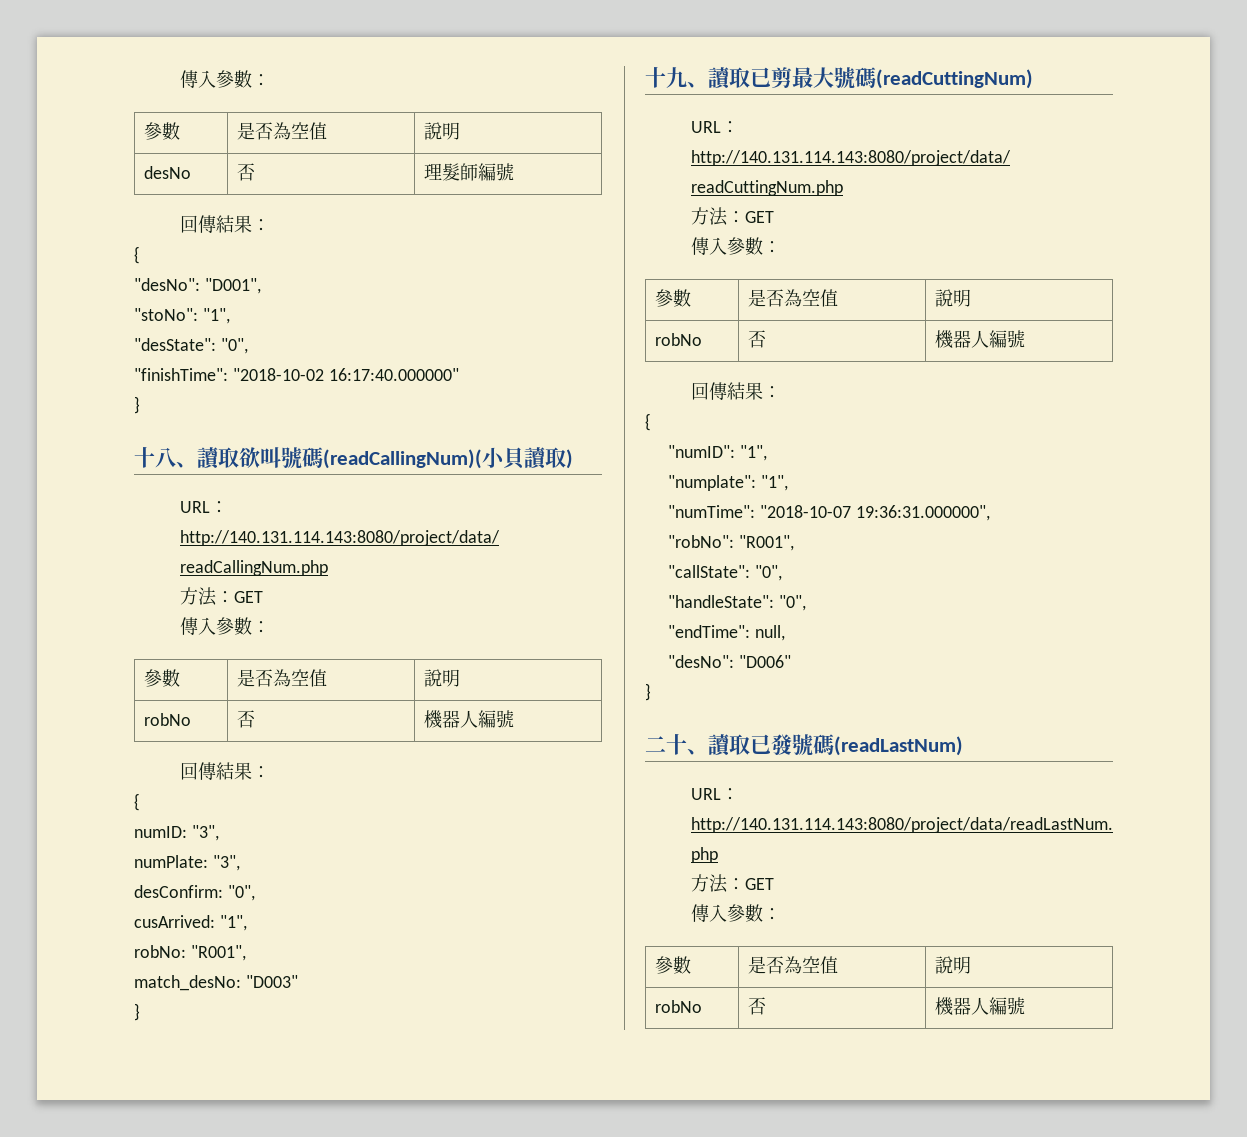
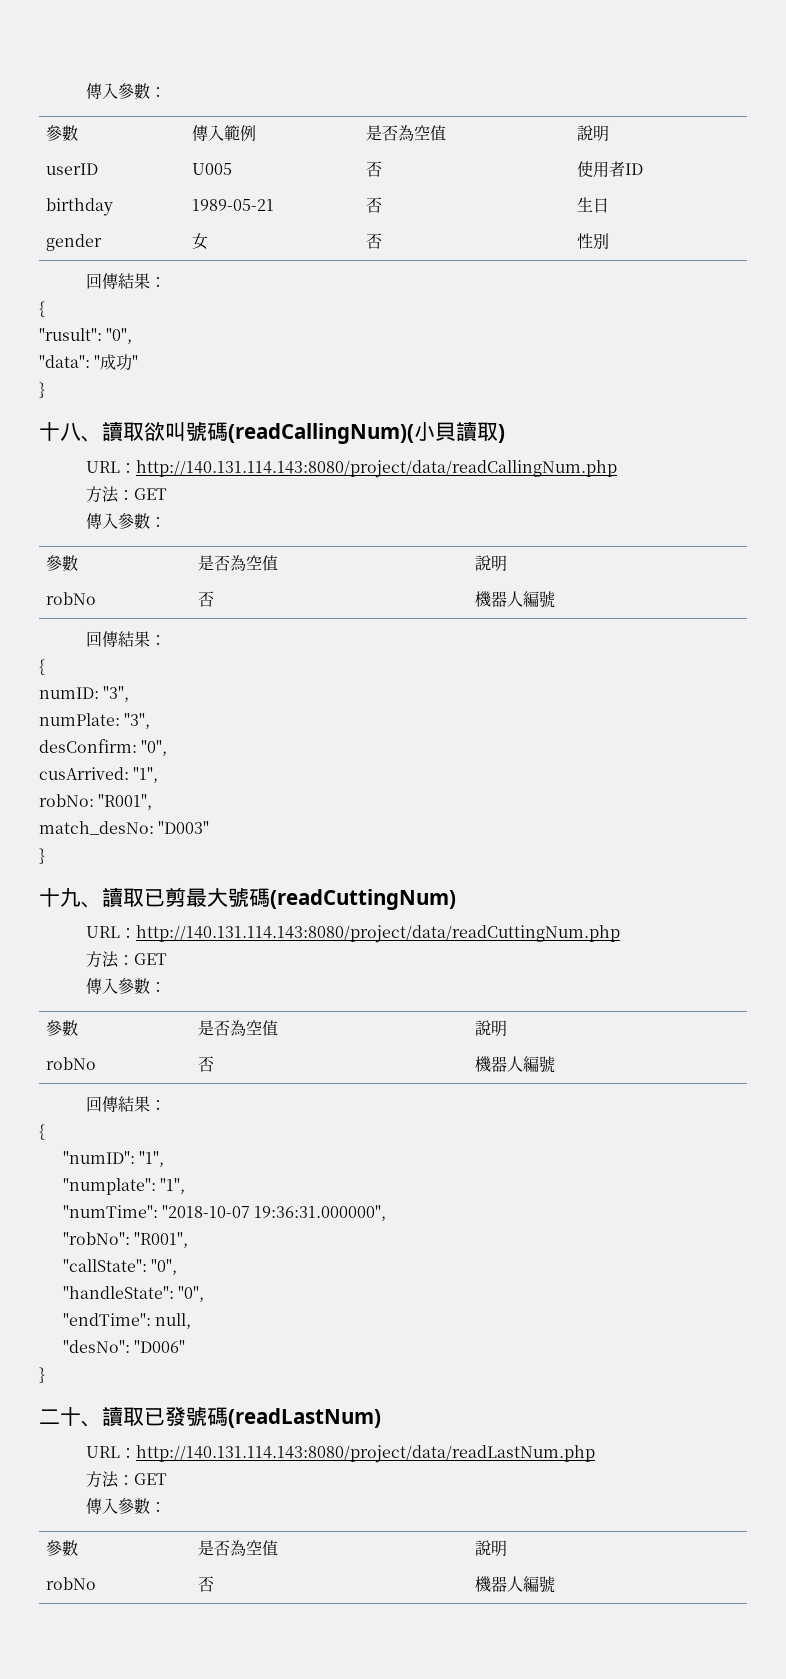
[179,70,270,88] [143,122,180,140] [236,122,327,140] [423,122,460,140] [143,166,191,179] [236,163,255,181] [423,163,514,181] [179,215,270,233] [134,246,140,264] [134,278,261,294] [134,308,230,324] [134,338,248,354] [134,368,459,381] 傳入參數： // 參數 | 是否為空值 | 說明 // desNo | 否 | 理髮師編號 // 回傳結果： // { // "desNo": "D001", // "stoNo": "1", // "desState": "0", // "finishTime": "2018-10-02 16:17:40.000000" -> [86,83,167,99] [45,125,78,141] [191,125,256,141] [365,125,446,141] [576,125,609,142] [45,163,98,175] [191,163,232,175] [365,161,382,177] [576,161,643,178] [45,198,113,216] [191,199,274,211] [365,197,382,213] [576,197,609,213] [45,234,102,251] [191,233,208,250] [365,233,382,249] [576,233,609,249] [86,273,167,289] [39,301,45,317] [39,328,133,344] [39,354,139,371] 傳入參數： // 參數 | 傳入範例 | 是否為空值 | 說明 // userID | U005 | 否 | 使用者ID // birthday | 1989-05-21 | 否 | 生日 // gender | 女 | 否 | 性別 // 回傳結果： // { // "rusult": "0", // "data": "成功"

